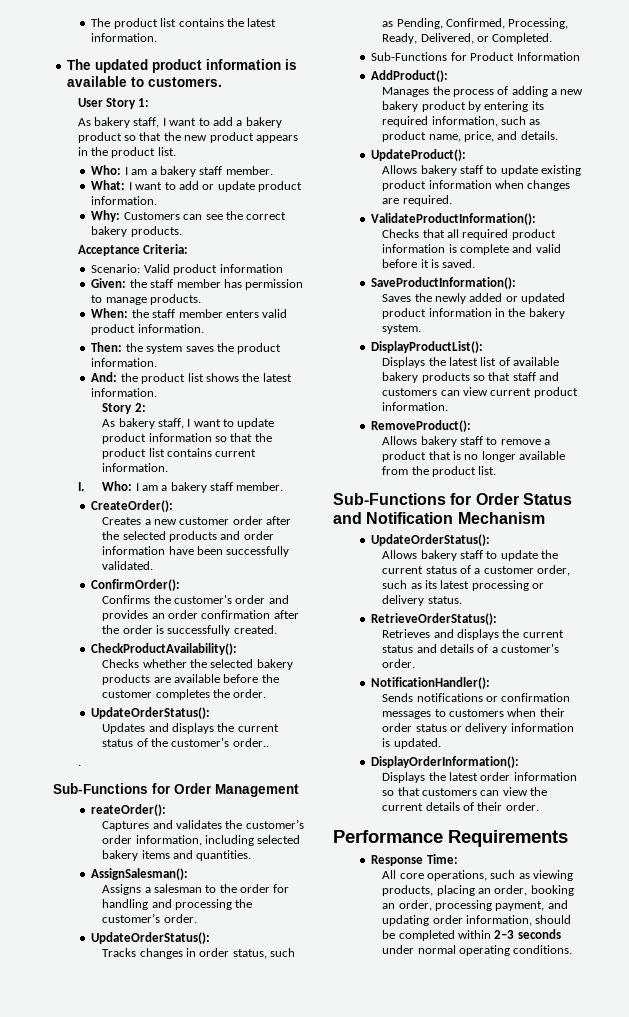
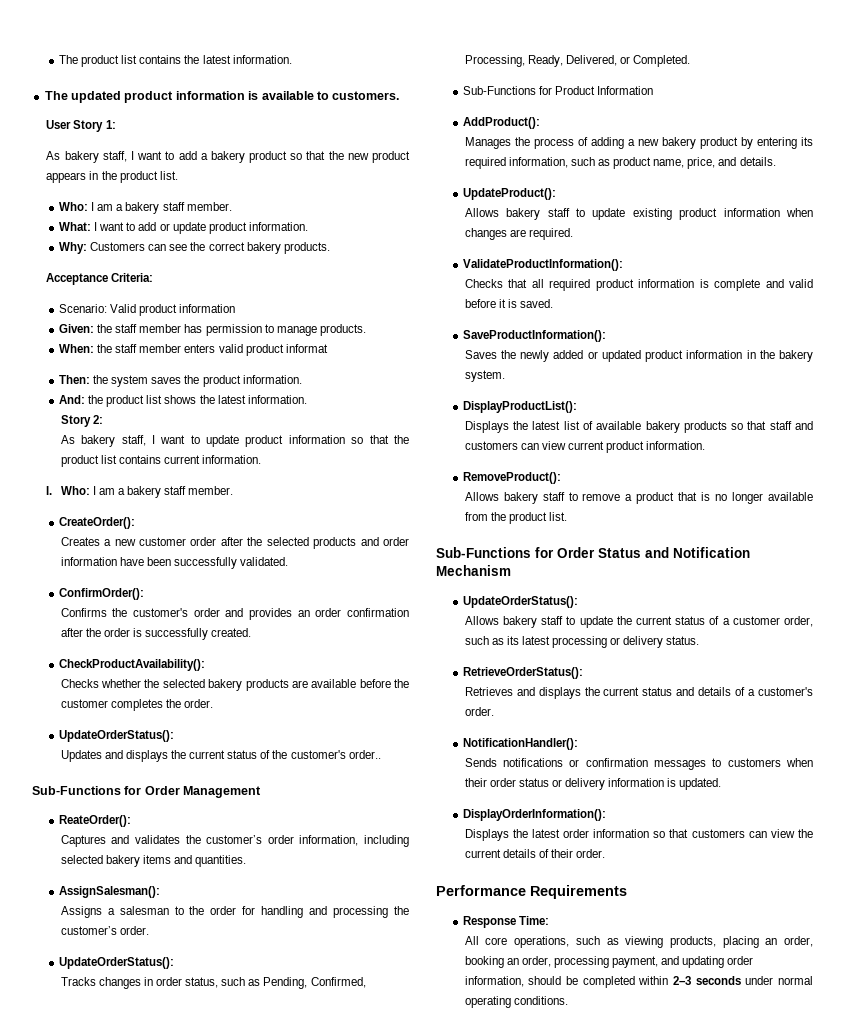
[137,324,204,333] information. -> [285,344,328,353] informat
[77,764,81,766] // . -> (381, 754) none
[91,804,167,816] reateOrder(): -> [59,815,132,827] ReateOrder():

